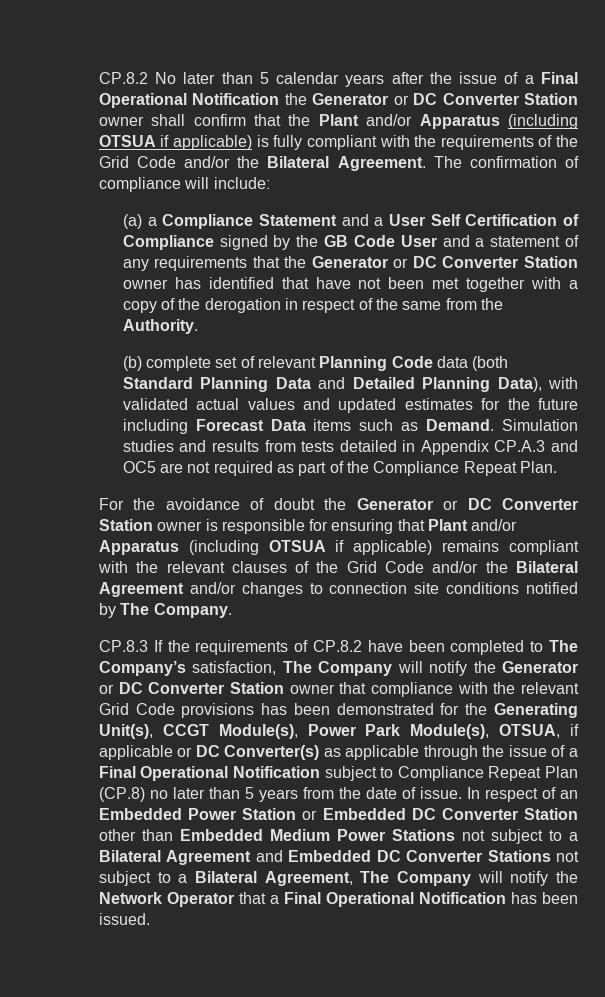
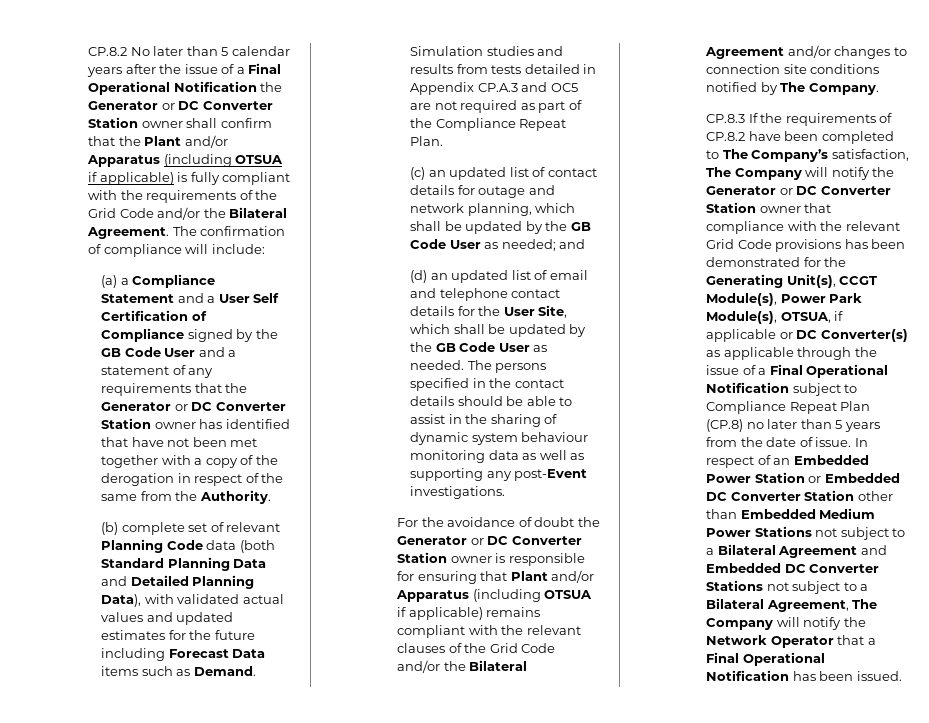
(558, 467) none -> [410,167,597,180] [410,185,555,198] [410,203,576,216] [410,221,591,234] [410,239,586,251] [410,270,588,283] [410,288,561,301] [410,305,568,318] [410,324,587,337] [410,342,548,352] [410,360,547,373] [410,378,564,391] [410,396,573,406] [410,414,558,427] [410,432,589,445] [410,450,585,463] [410,468,588,481] [410,486,506,499] // (c) an updated list of contact details for outage and network planning, which shall be updated by the GB Code User as needed; and // (d) an updated list of email and telephone contact details for the User Site, which shall be updated by the GB Code User as needed. The persons specified in the contact details should be able to assist in the sharing of dynamic system behaviour monitoring data as well as supporting any post-Event investigations.

